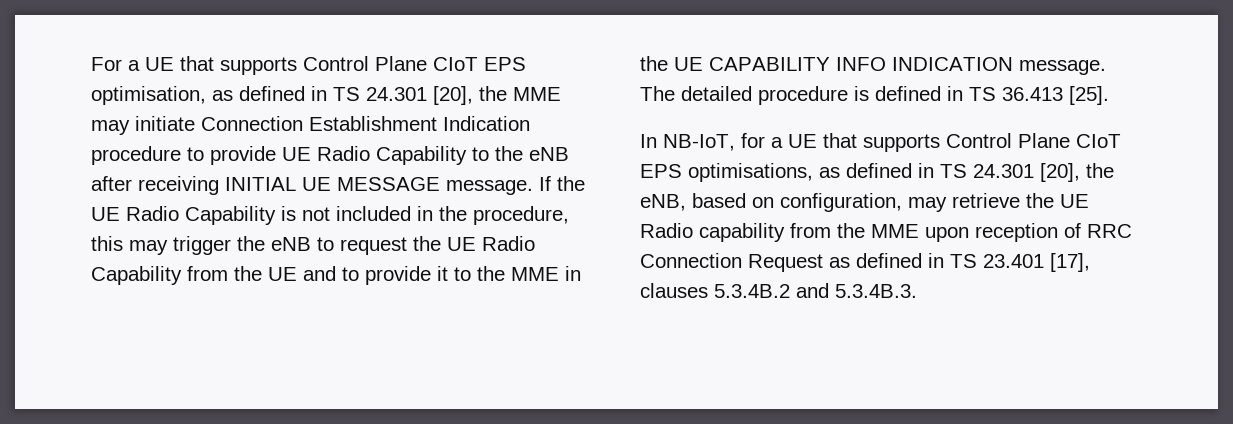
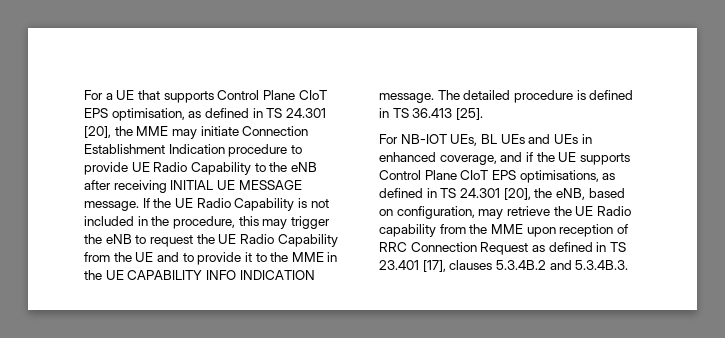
[640,133,857,151] In NB-IoT, for a UE that -> [379,134,592,146] [379,152,577,165] For NB-IOT UEs, BL UEs and UEs in enhanced coverage, and if the UE

